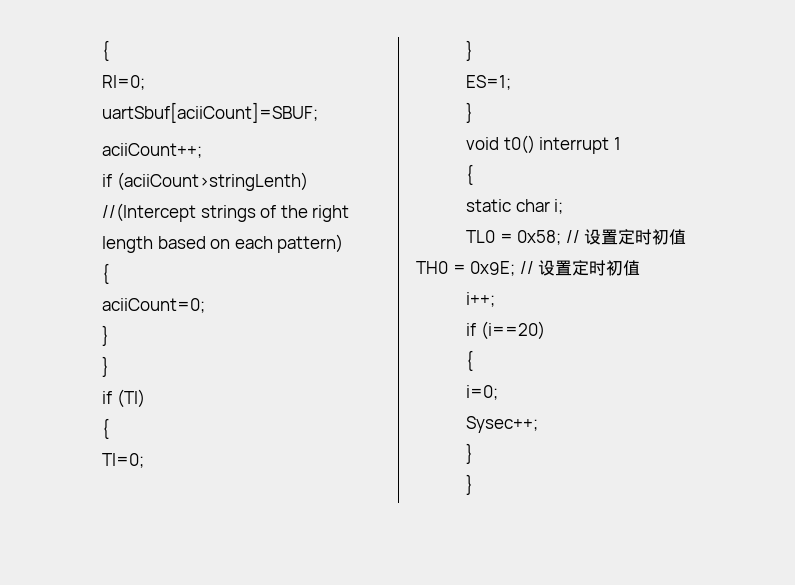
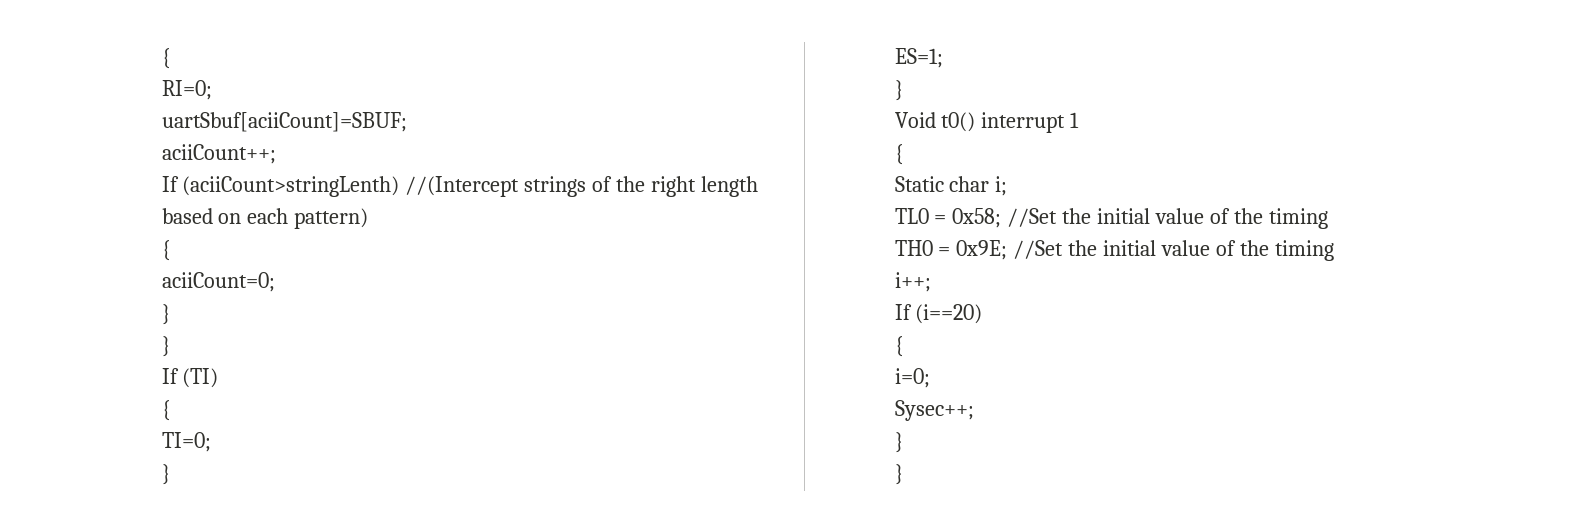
[102,174,113,187] if -> [161,176,179,192] If
[102,391,113,404] if -> [161,368,179,384] If
[466,137,500,150] void -> [894,112,936,128] Void
[466,199,512,212] static -> [894,176,944,192] Static
[565,229,687,245] [416,260,641,276] // 设置定时初值 // TH0 = 0x9E; // 设置定时初值 -> [1007,208,1329,229] [894,240,1335,261] //Set the initial value of the timing // TH0 = 0x9E; //Set the initial value of the timing
[466,323,477,336] if -> [894,304,912,320] If

